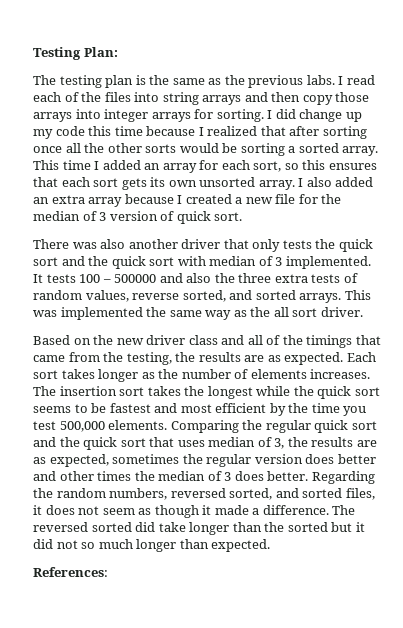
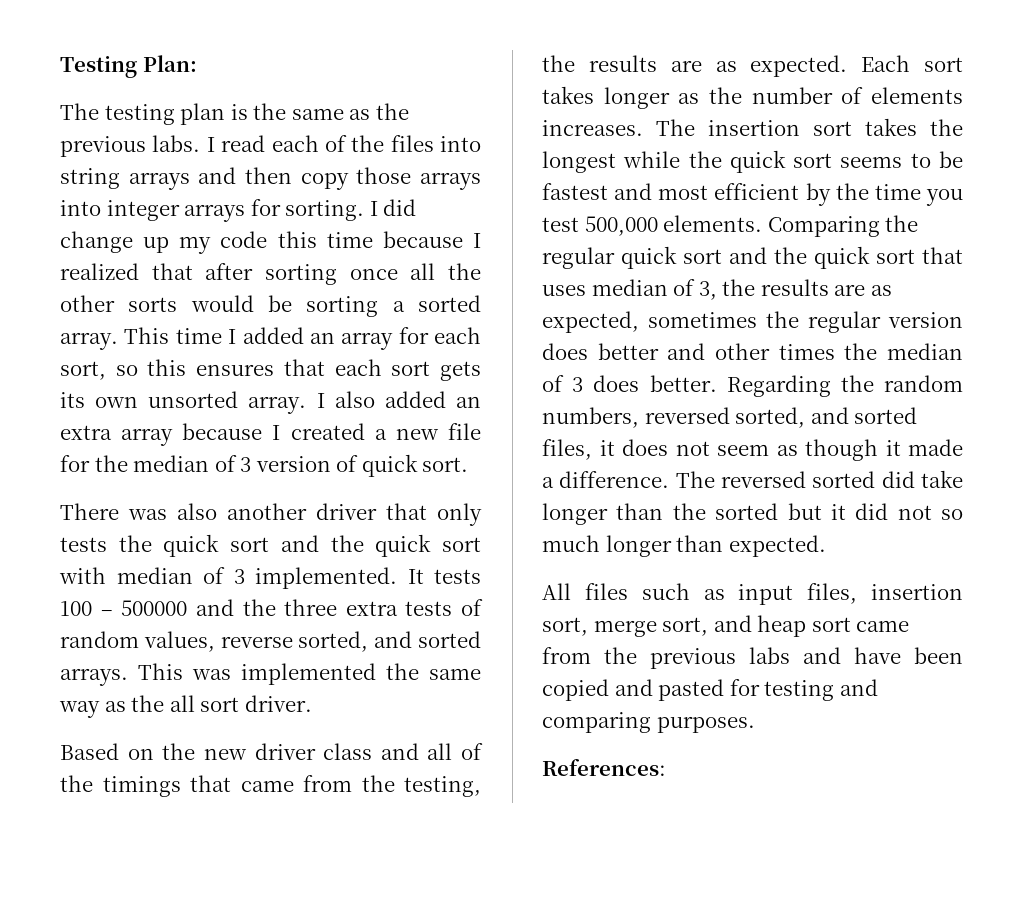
[186,273,212,283] also -> (234, 607) none
(271, 545) none -> [542,583,963,605] [542,615,910,637] [542,647,963,669] [542,679,878,701] [542,712,755,733] // All files such as input files, insertion sort, merge sort, and heap sort came from the previous labs and have been copied and pasted for testing and comparing purposes.

